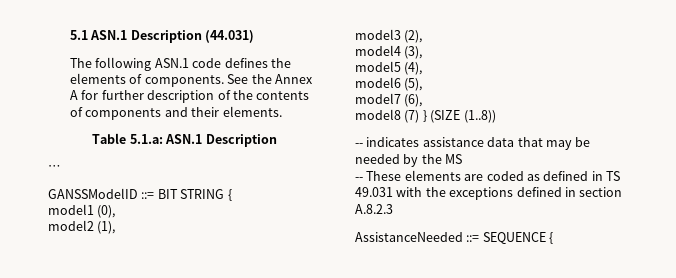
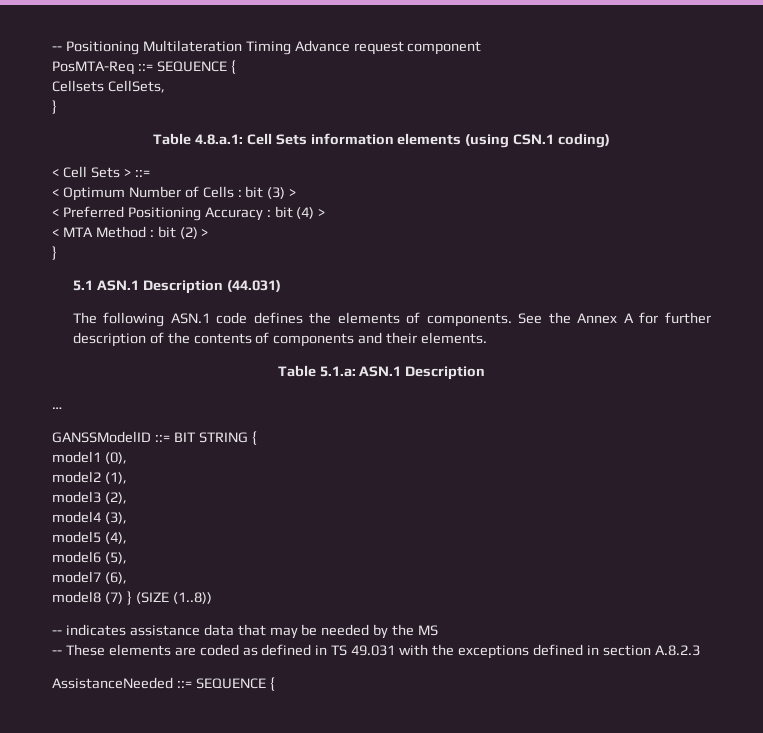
(70, 35) none -> [52,40,482,55] [52,60,236,75] [52,80,165,93] [52,100,57,114] [152,133,611,148] [52,166,150,178] [52,186,297,201] [52,206,326,221] [52,226,209,239] [52,246,57,260] -- Positioning Multilateration Timing Advance request component // PosMTA-Req ::= SEQUENCE { // Cellsets CellSets, // } // Table 4.8.a.1: Cell Sets information elements (using CSN.1 coding) // < Cell Sets > ::= // < Optimum Number of Cells : bit (3) > // < Preferred Positioning Accuracy : bit (4) > // < MTA Method : bit (2) > // } //

